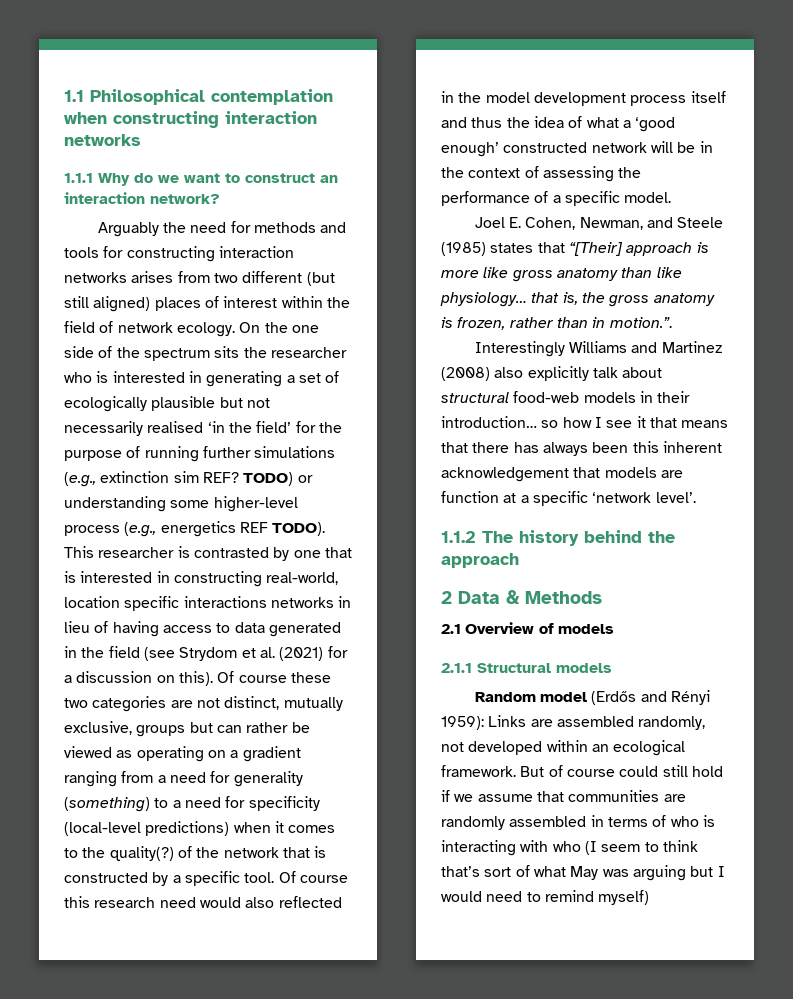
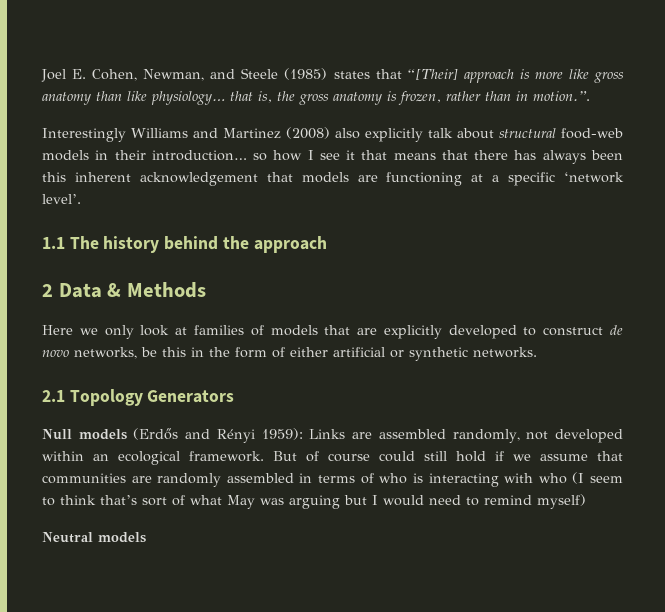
[64,89,333,105] [64,111,317,128] [64,134,141,146] [64,173,338,186] [64,192,220,204] [97,221,347,237] [64,246,294,262] [64,271,335,286] [64,296,350,312] [64,321,319,337] [64,346,347,361] [64,371,340,387] [64,396,270,412] [64,421,342,436] [64,446,336,462] [64,471,313,487] [64,496,298,512] [64,521,326,537] [64,546,352,561] [64,571,339,587] [64,596,352,611] [64,621,341,637] [64,646,348,661] [64,671,331,686] [64,696,343,712] [64,721,310,737] [64,746,301,762] [64,771,303,787] [64,796,320,812] [64,821,336,836] [64,846,327,861] [64,871,348,886] [64,896,342,908] [441,91,726,106] [441,116,676,132] [441,141,713,157] [441,166,642,182] [441,191,672,206] 1.1 Philosophical contemplation when constructing interaction networks // 1.1.1 Why do we want to construct an interaction network? // Arguably the need for methods and tools for constructing interaction networks arises from two different (but still aligned) places of interest within the field of network ecology. On the one side of the spectrum sits the researcher who is interested in generating a set of ecologically plausible but not necessarily realised ‘in the field’ for the purpose of running further simulations (e.g., extinction sim REF? TODO) or understanding some higher-level process (e.g., energetics REF TODO). This researcher is contrasted by one that is interested in constructing real-world, location specific interactions networks in lieu of having access to data generated in the field (see Strydom et al. (2021) for a discussion on this). Of course these two categories are not distinct, mutually exclusive, groups but can rather be viewed as operating on a gradient ranging from a need for generality (something) to a need for specificity (local-level predictions) when it comes to the quality(?) of the network that is constructed by a specific tool. Of course this research need would also reflected in the model development process itself and thus the idea of what a ‘good enough’ constructed network will be in the context of assessing the performance of a specific model. // -> (41, 75) none
[441,491,499,503] function -> [386,172,463,186] functioning
[441,531,476,543] 1.1.2 -> [42,237,65,249] 1.1
[441,622,614,634] [441,663,612,673] [474,692,587,702] 2.1 Overview of models // 2.1.1 Structural models // Random model -> [42,325,623,339] [42,347,537,361] [42,389,235,406] [42,429,127,440] Here we only look at families of models that are explicitly developed to construct de novo networks, be this in the form of either artificial or synthetic networks. // 2.1 Topology Generators // Null models
(650, 897) none -> [42,532,146,543] // Neutral models

